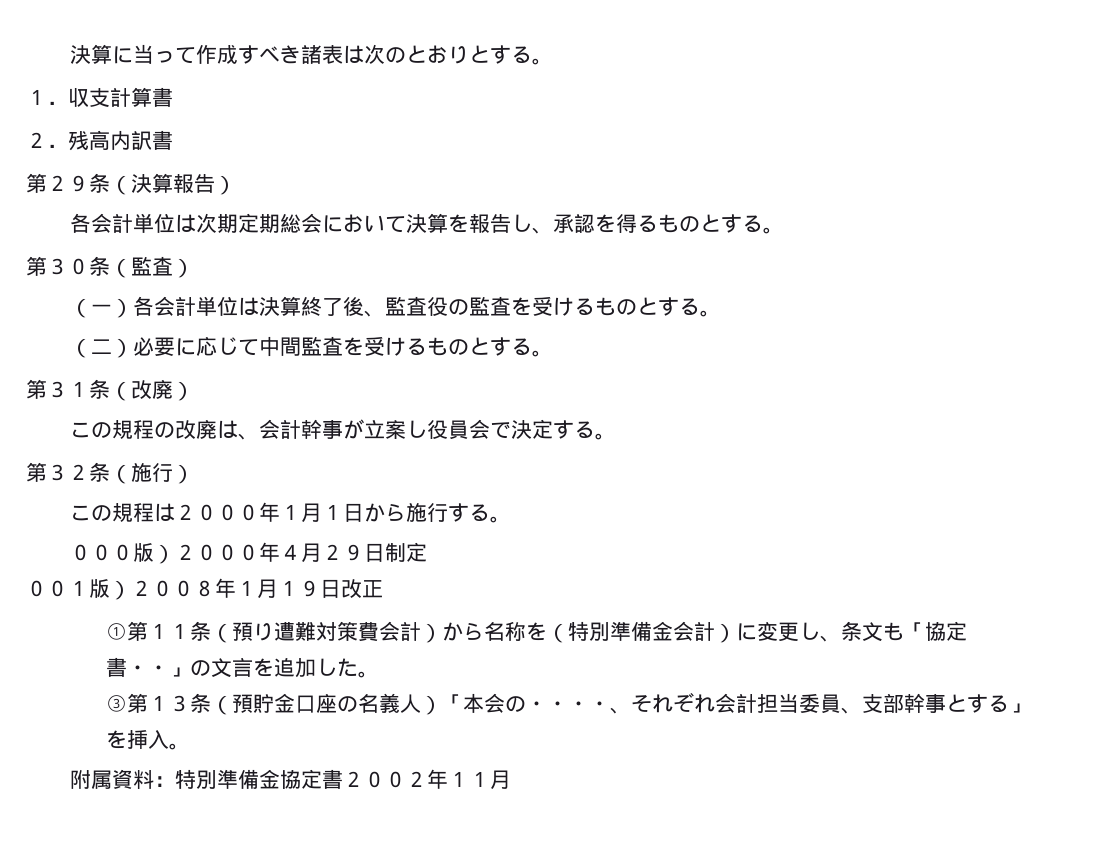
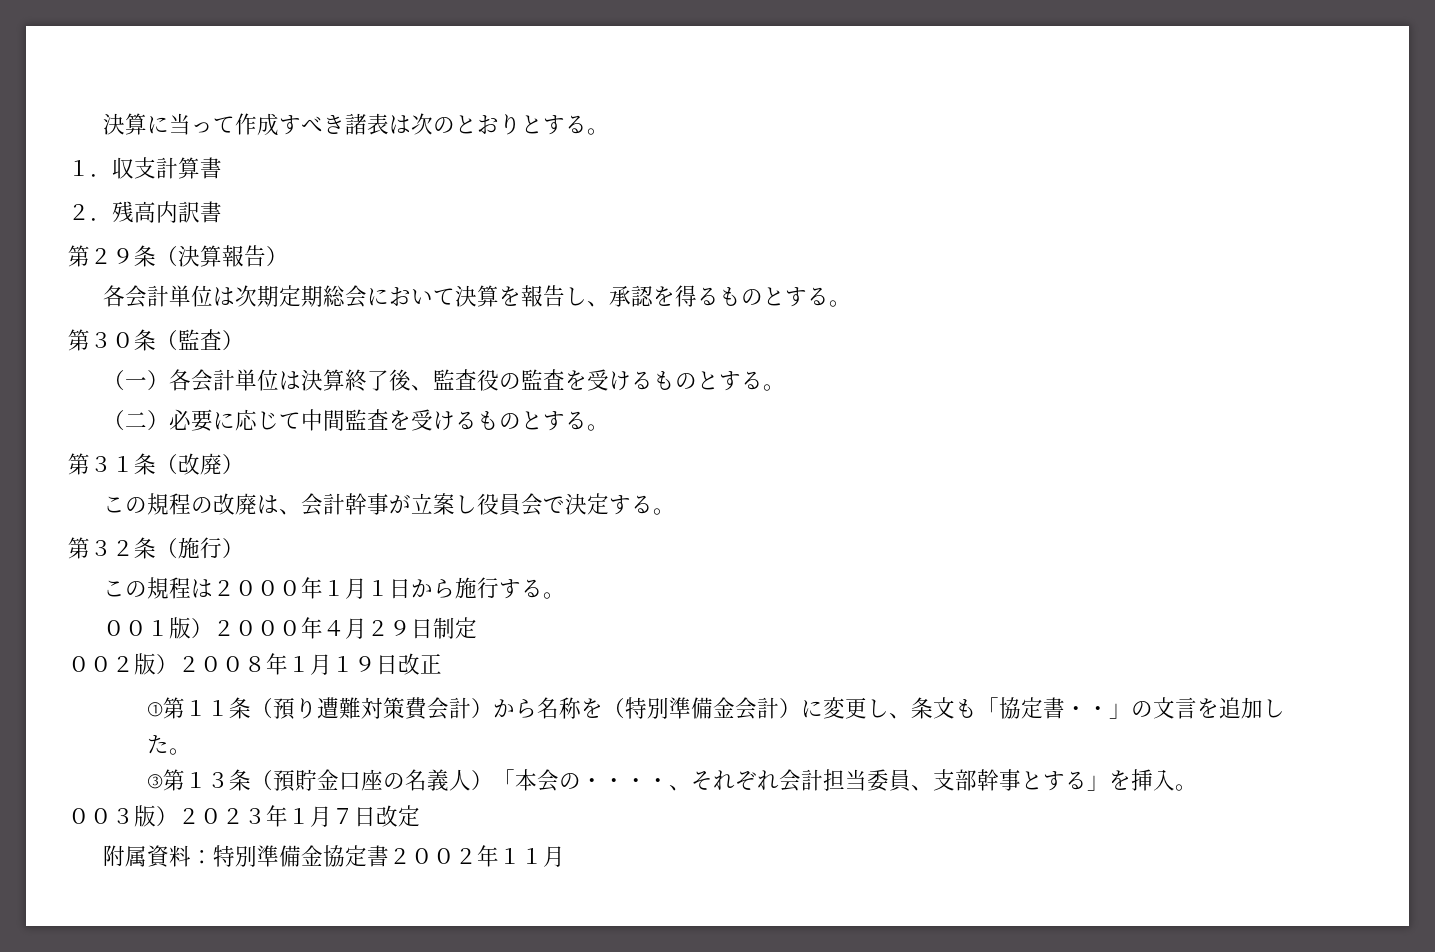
[111,544,133,561] ０ -> [146,620,169,636] １
[68,580,89,596] １ -> [112,656,134,672] ２
(190, 746) none -> [68,805,420,827] // ００３版）２０２３年１月７日改定

